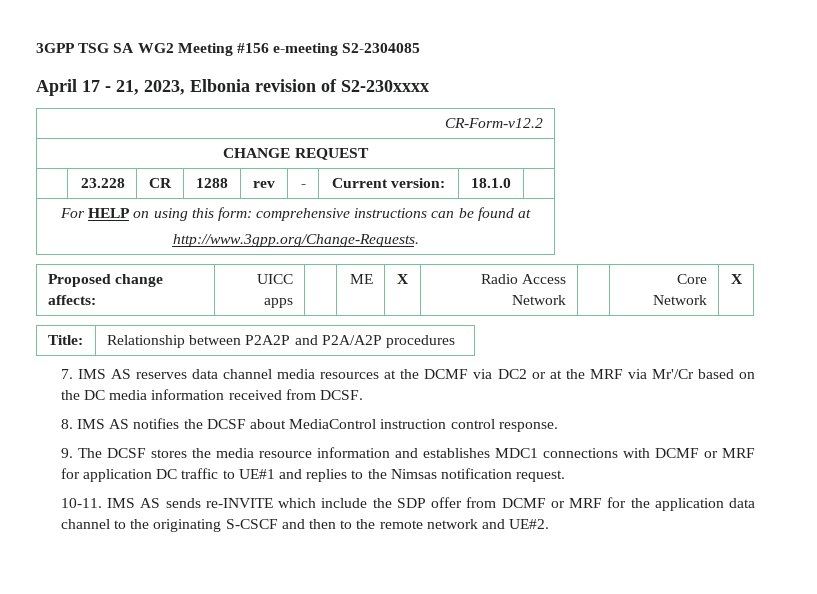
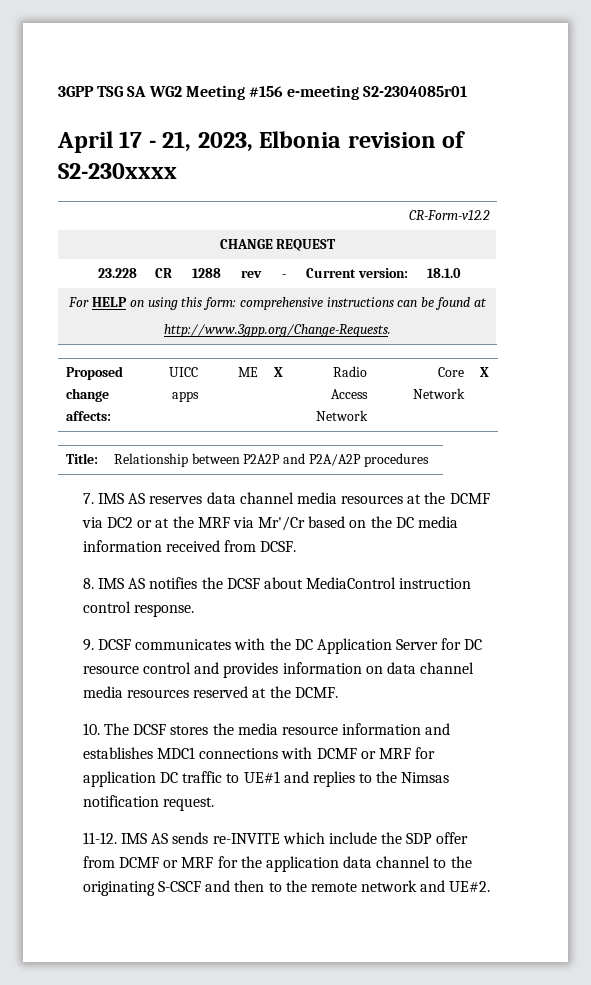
[342,43,421,53] S2-2304085 -> [363,86,468,97] S2-2304085r01
(73, 453) none -> [97,638,483,654] [82,662,475,678] [82,686,338,698] [82,723,100,735] DCSF communicates with the DC Application Server for DC resource control and provides information on data channel media resources reserved at the DCMF. // 10.
[60,498,102,508] 10-11. -> [82,832,117,844] 11-12.

